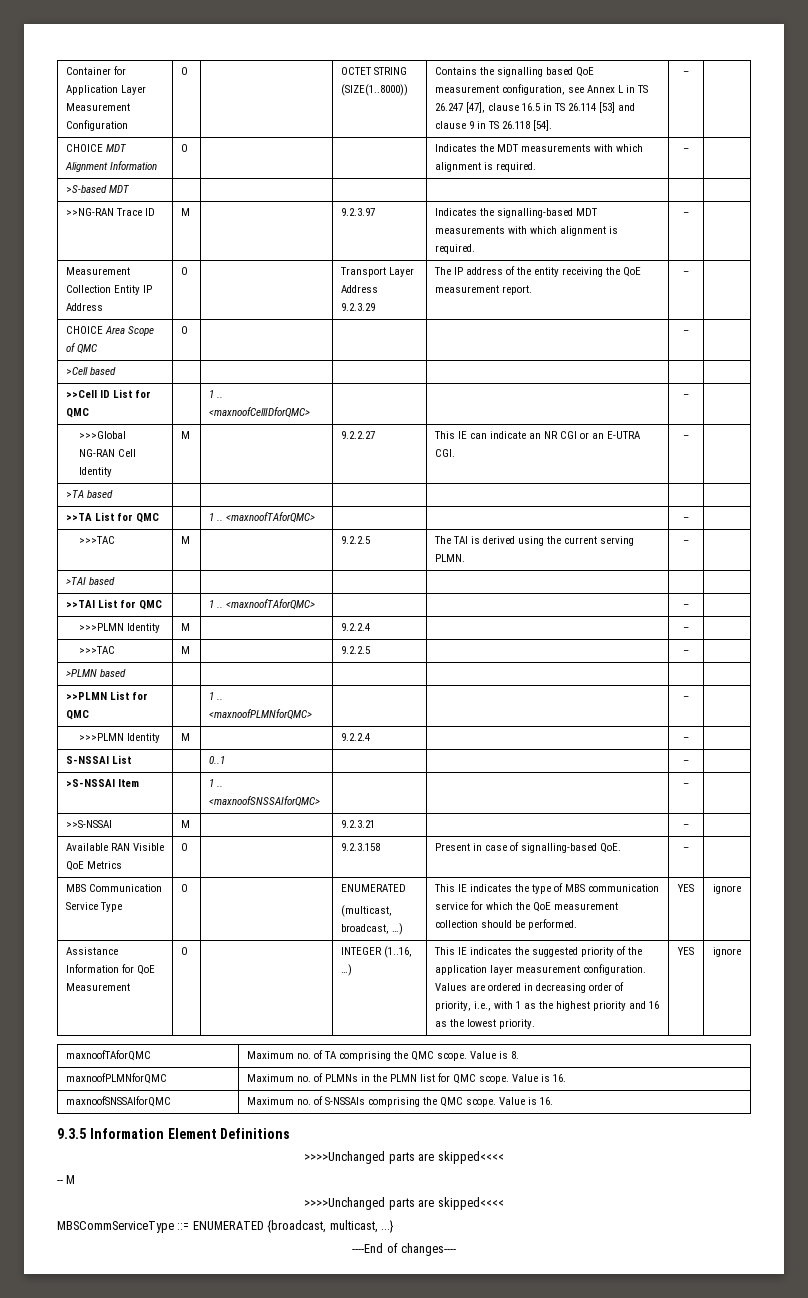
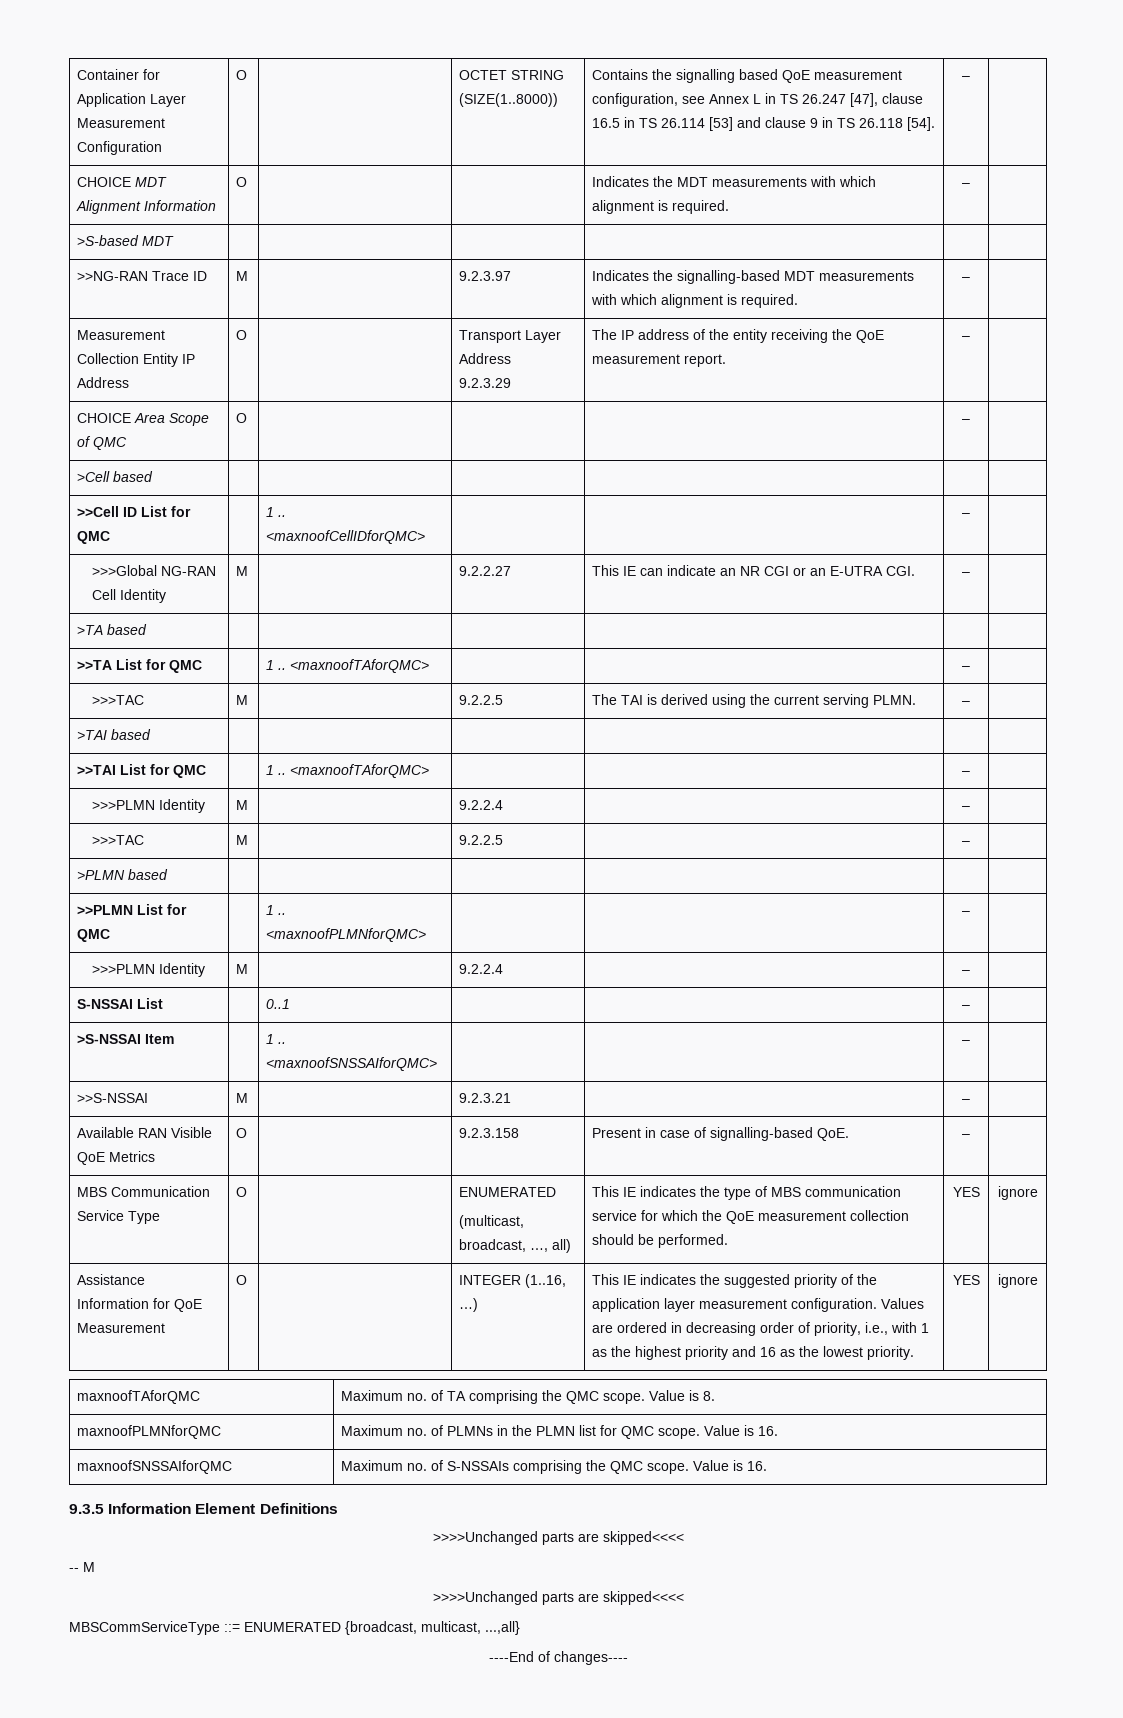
[391,923,403,935] …) -> [530,1239,572,1253] …, all)
[380,1220,394,1233] ...} -> [485,1621,520,1635] ...,all}

